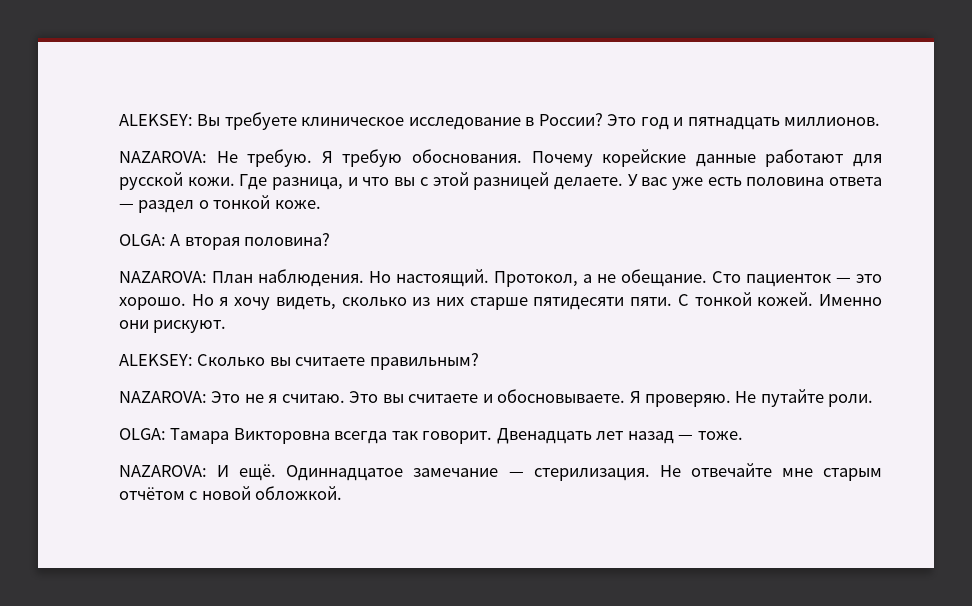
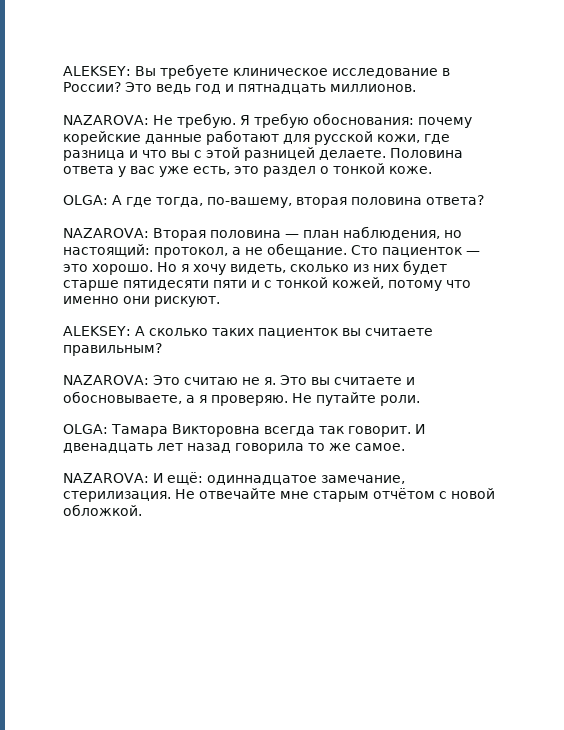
(637, 120) none -> [156,84,191,94] ведь
[412,149,593,167] обоснования. Почему -> [313,113,472,128] обоснования: почему
[187,174,344,190] кожи. Где разница, -> [377,134,450,144] [63,150,125,161] кожи, где разница
[627,174,882,190] [119,203,134,209] У вас уже есть половина ответа — -> [390,148,463,158] [63,166,259,177] Половина ответа у вас уже есть, это
[184,233,331,250] [119,269,578,287] вторая половина? // NAZAROVA: План наблюдения. Но настоящий. Протокол, -> [126,195,484,208] [63,226,462,241] [63,244,228,258] где тогда, по-вашему, вторая половина ответа? // NAZAROVA: Вторая половина — план наблюдения, но настоящий: протокол,
(464, 301) none -> [403,260,447,275] будет
[630,292,882,306] пяти. С тонкой кожей. Именно -> [213,277,471,291] [63,296,119,304] пяти и с тонкой кожей, потому что именно
[197,354,266,366] Сколько -> [134,326,338,338] А сколько таких пациенток
[244,394,345,403] не я считаю. -> [184,377,276,385] считаю не я.
[497,389,641,403] обосновываете. Я -> [63,391,207,404] обосновываете, а я
[496,428,743,444] [119,464,524,481] Двенадцать лет назад — тоже. // NAZAROVA: И ещё. Одиннадцатое замечание — -> [415,424,425,434] [63,443,405,454] [63,472,405,485] И двенадцать лет назад говорила то же самое. // NAZAROVA: И ещё: одиннадцатое замечание,

